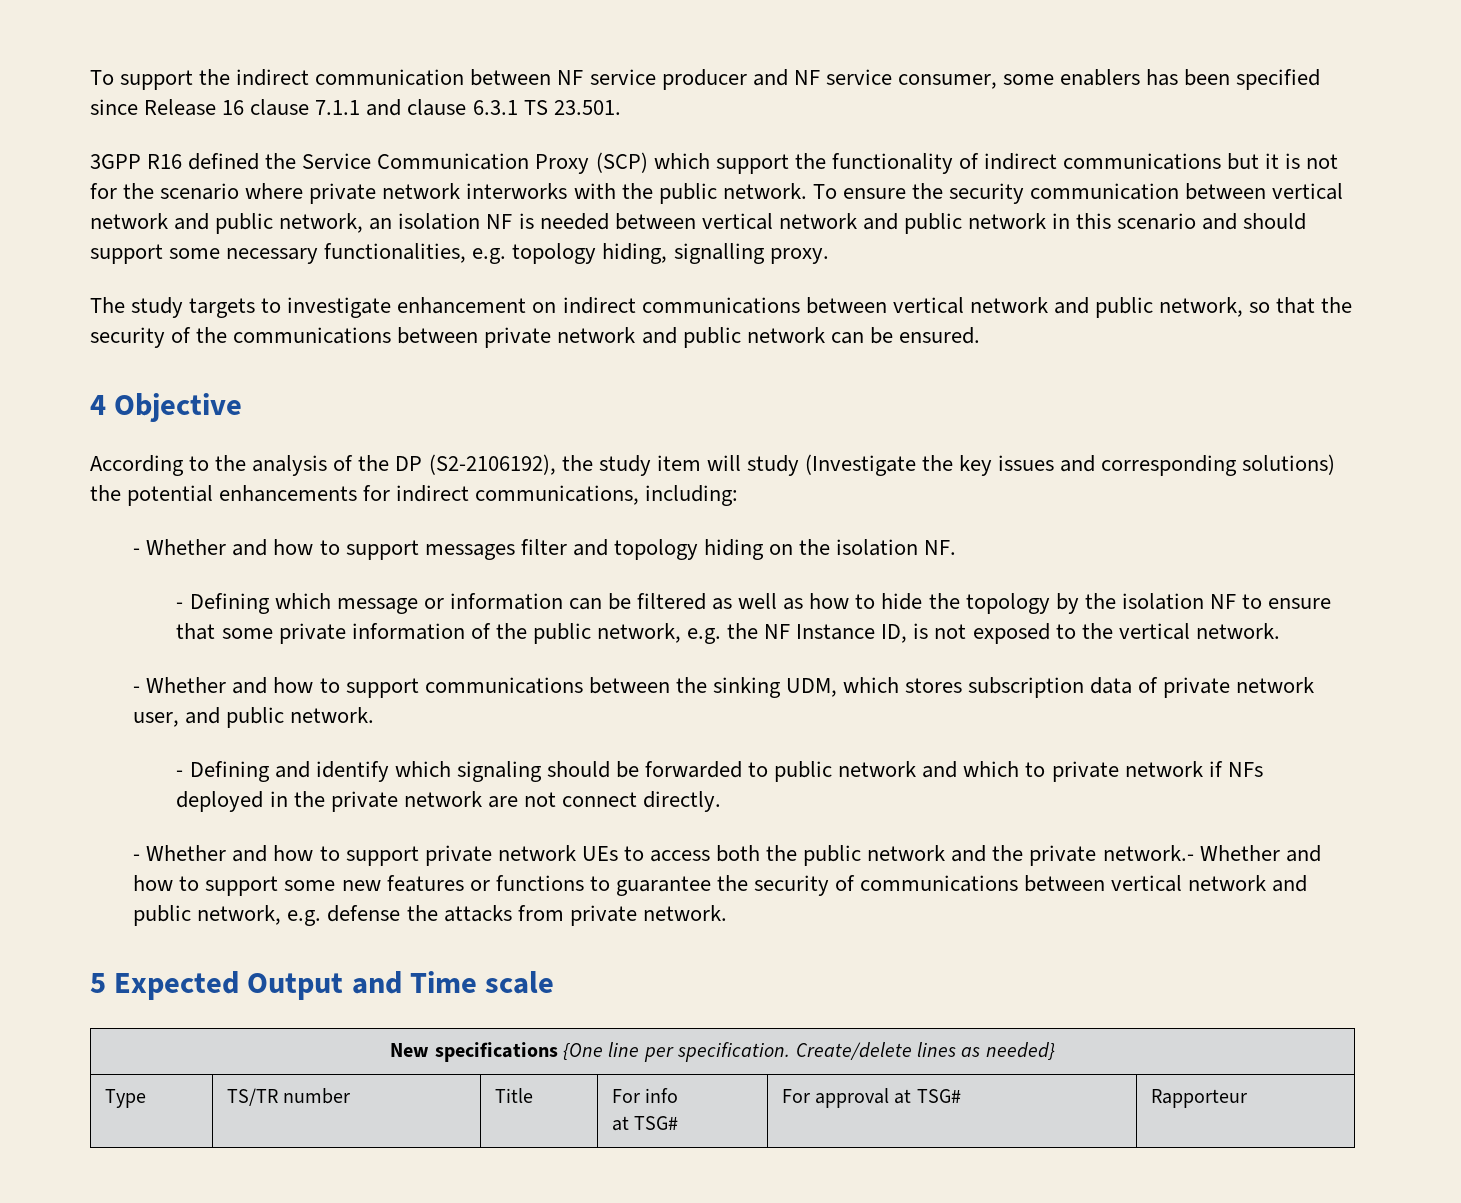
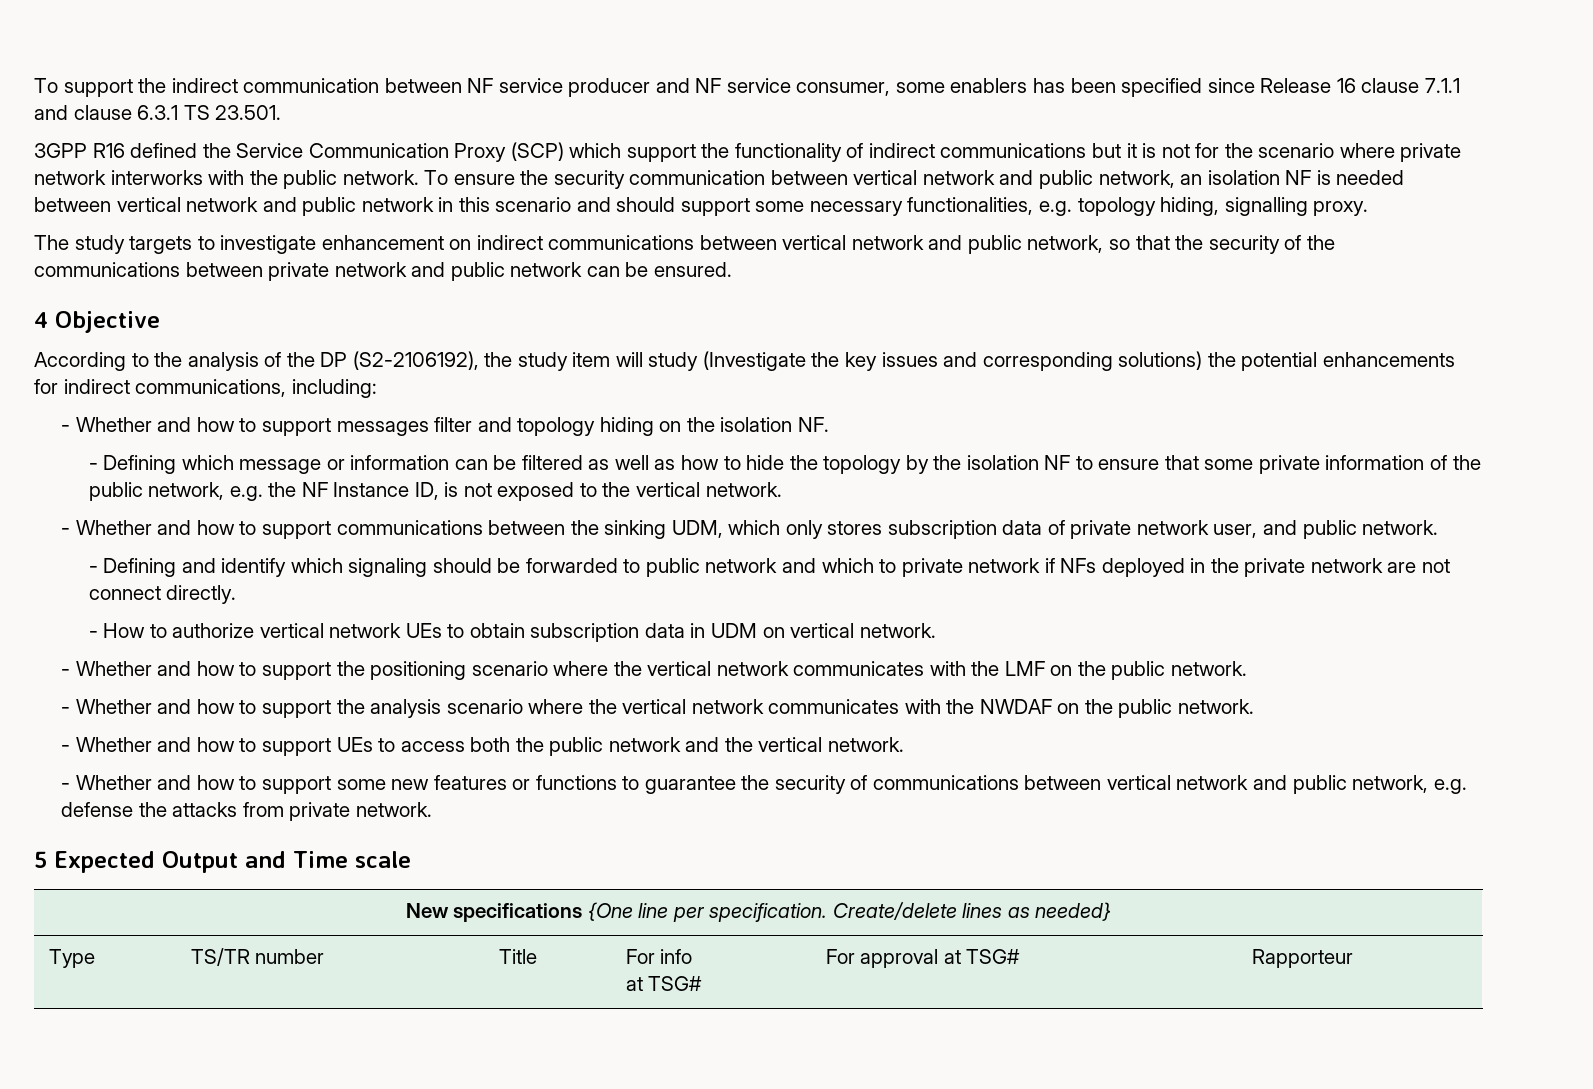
(900, 685) none -> [785,520,823,539] only
[133,845,576,866] // - Whether and how to support private network -> [88,623,936,642] [61,661,1247,680] [61,699,1254,718] [61,737,331,756] // - How to authorize vertical network UEs to obtain subscription data in UDM on vertical network. // - Whether and how to support the positioning scenario where the vertical network communicates with the LMF on the public network. // - Whether and how to support the analysis scenario where the vertical network communicates with the NWDAF on the public network. // - Whether and how to support
[1029,845,1194,866] private network.- -> [758,737,904,752] [61,783,71,790] vertical network. // -

